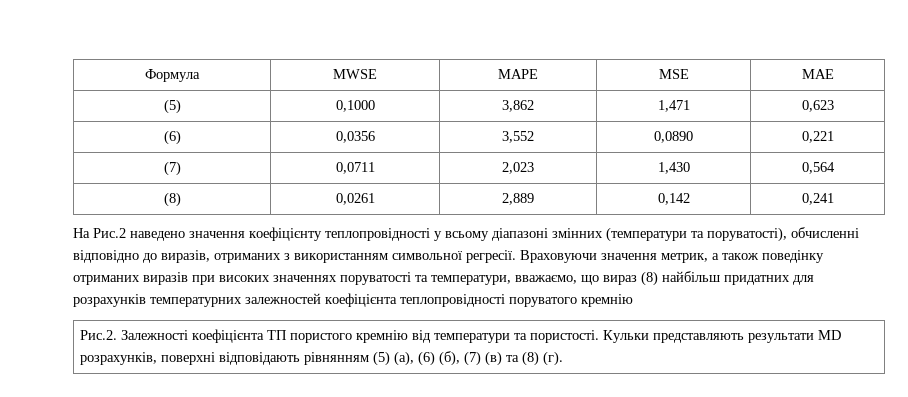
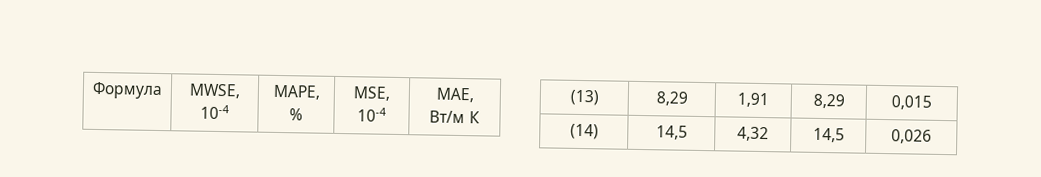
[333,69,377,79] [498,69,538,79] [658,69,689,79] [801,69,834,79] [163,99,181,114] [335,100,375,112] [502,100,534,112] [657,100,690,112] [801,100,834,112] [163,130,181,145] [335,131,375,143] [502,131,534,143] [654,131,693,143] [801,131,834,143] [163,161,181,176] [335,162,375,174] [502,162,534,174] [657,162,690,174] [801,162,835,174] [163,192,181,207] [335,193,375,205] [502,193,534,205] [657,193,690,205] [801,193,834,205] [73,227,859,242] [73,250,824,263] [73,271,814,286] [73,293,633,307] [79,329,841,343] [79,351,563,366] MWSE | MAPE | MSE | MAE // (5) | 0,1000 | 3,862 | 1,471 | 0,623 // (6) | 0,0356 | 3,552 | 0,0890 | 0,221 // (7) | 0,0711 | 2,023 | 1,430 | 0,564 // (8) | 0,0261 | 2,889 | 0,142 | 0,241 // На Рис.2 наведено значення коефіцієнту теплопровідності у всьому діапазоні змінних (температури та поруватості), обчисленні відповідно до виразів, отриманих з використанням символьної регресії. Враховуючи значення метрик, а також поведінку отриманих виразів при високих значеннях поруватості та температури, вважаємо, що вираз (8) найбільш придатних для розрахунків температурних залежностей коефіцієнта теплопровідності поруватого кремнію // Рис.2. Залежності коефіцієнта ТП пористого кремнію від температури та пористості. Кульки представляють результати MD розрахунків, поверхні відповідають рівнянням (5) (а), (6) (б), (7) (в) та (8) (г). -> [189,83,241,99] [200,104,230,120] [272,84,321,100] [289,108,303,121] [353,86,391,101] [357,107,387,122] [435,87,474,103] [429,110,480,124] [569,89,599,106] [655,91,688,106] [737,92,769,108] [812,93,845,109] [891,95,932,110] [569,123,599,140] [655,125,688,140] [737,126,769,142] [812,127,845,143] [891,129,932,144] MWSE, 10-4 | MAPE, % | MSE, 10-4 | MAE, Вт/м К // (13) | 8,29 | 1,91 | 8,29 | 0,015 // (14) | 14,5 | 4,32 | 14,5 | 0,026

